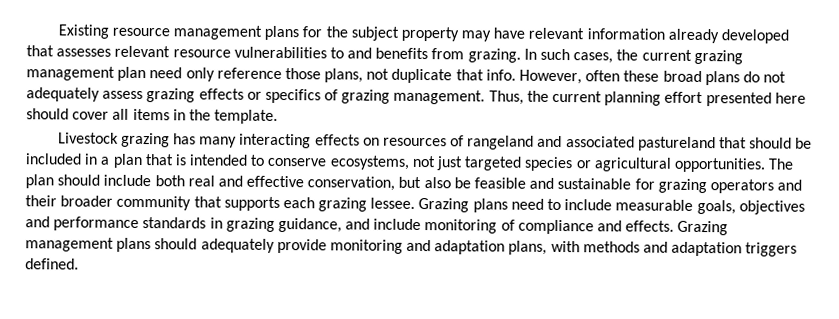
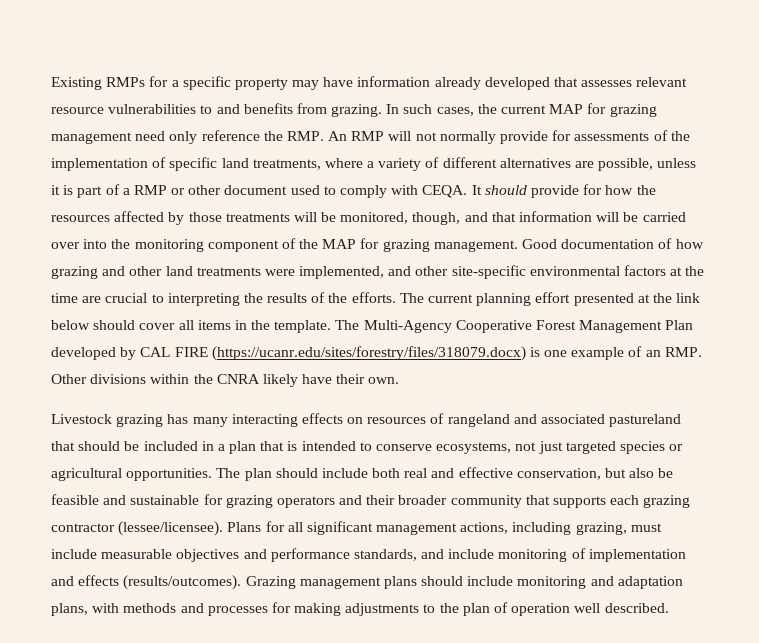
[111,25,399,41] resource management plans for the subject -> [106,76,231,90] RMPs for a specific
[528,27,585,40] relevant -> (354, 82) none
(692, 55) none -> [549,103,607,114] MAP for
[117,66,147,82] plan -> (132, 138) none
[284,68,787,86] [26,87,806,107] those plans, not duplicate that info. However, often these broad plans do not adequately assess grazing effects or specifics of grazing management. Thus, the current planning effort presented here -> [263,130,690,144] [51,157,697,171] [51,184,656,198] [51,211,686,225] [51,238,704,252] [51,265,705,279] [51,292,701,306] [51,320,90,330] the RMP. An RMP will not normally provide for assessments of the implementation of specific land treatments, where a variety of different alternatives are possible, unless it is part of a RMP or other document used to comply with CEQA. It should provide for how the resources affected by those treatments will be monitored, though, and that information will be carried over into the monitoring component of the MAP for grazing management. Good documentation of how grazing and other land treatments were implemented, and other site-specific environmental factors at the time are crucial to interpreting the results of the efforts. The current planning effort presented at the link below
(279, 116) none -> [335,320,694,333] [51,346,702,361] [51,374,400,387] The Multi-Agency Cooperative Forest Management Plan developed by CAL FIRE (https://ucanr.edu/sites/forestry/files/318079.docx) is one example of an RMP. Other divisions within the CNRA likely have their own.
[370,197,562,213] lessee. Grazing plans need to -> [51,521,662,536] contractor (lessee/licensee). Plans for all significant management actions, including grazing, must
[696,199,736,215] goals, -> (173, 554) none
[142,217,675,235] standards in grazing guidance, and include monitoring of compliance and effects. -> [353,548,686,562] [51,575,242,590] standards, and include monitoring of implementation and effects (results/outcomes).
[200,238,327,254] adequately provide -> [467,576,514,586] include
[671,241,798,257] [25,258,79,270] adaptation triggers defined. -> [207,602,669,616] processes for making adjustments to the plan of operation well described.

